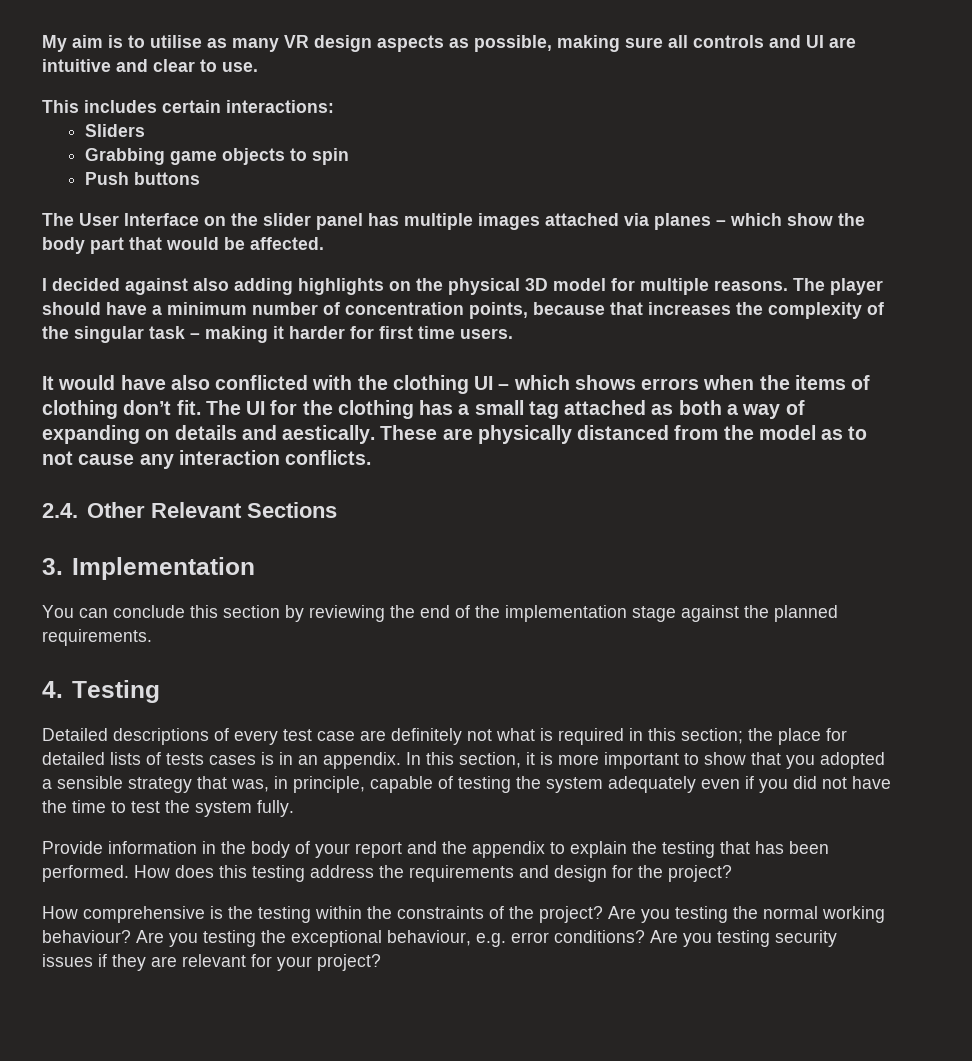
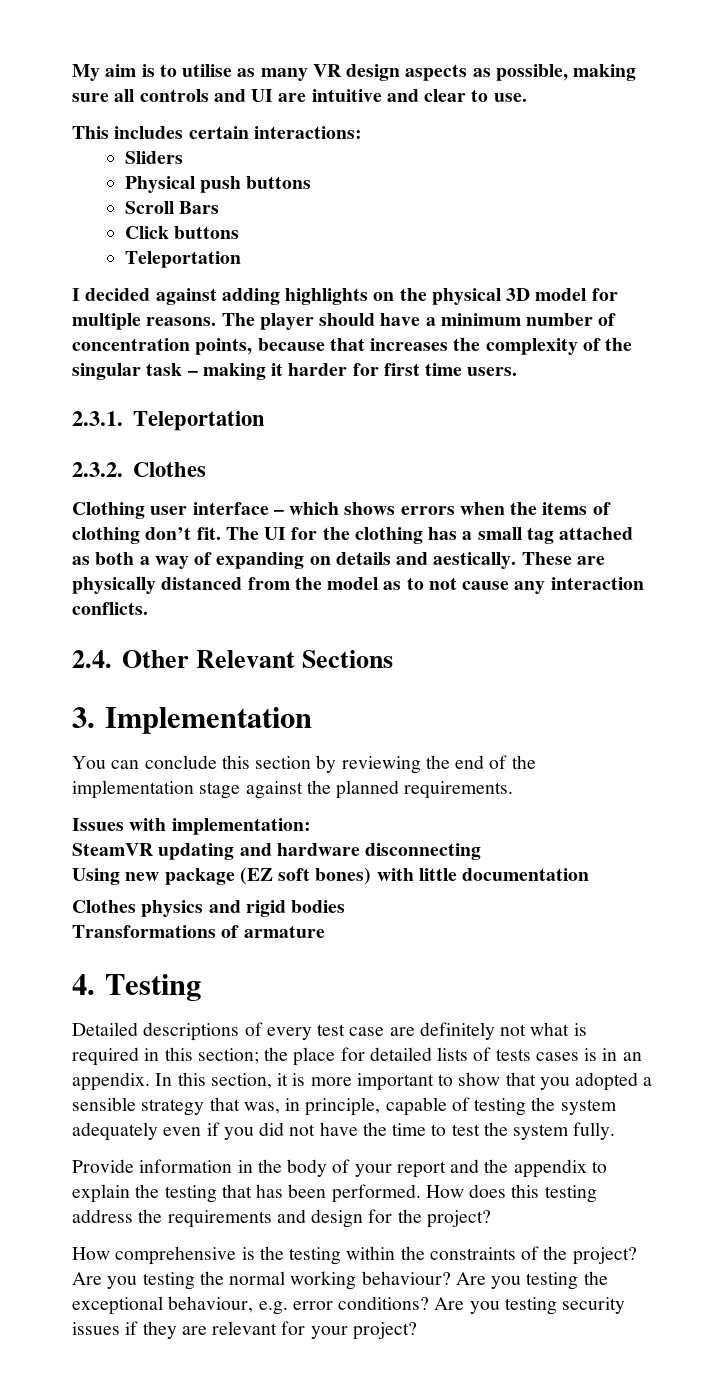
[84,148,349,165] [84,172,200,185] [42,213,865,230] [42,237,324,254] Grabbing game objects to spin // Push buttons // The User Interface on the slider panel has multiple images attached via planes – which show the body part that would be affected. -> [124,176,312,193] [124,201,219,214] [124,226,239,239] [124,251,241,268] Physical push buttons // Scroll Bars // Click buttons // Teleportation
[193,278,229,291] also -> (217, 296) none
[42,375,494,394] It would have also conflicted with the clothing UI -> [72,411,265,431] [72,462,206,477] [72,502,269,519] 2.3.1. Teleportation // 2.3.2. Clothes // Clothing user interface
(152, 637) none -> [72,818,311,835] [72,843,482,860] [72,867,590,885] [72,900,346,917] [72,925,325,938] // Issues with implementation: // SteamVR updating and hardware disconnecting // Using new package (EZ soft bones) with little documentation // Clothes physics and rigid bodies // Transformations of armature

